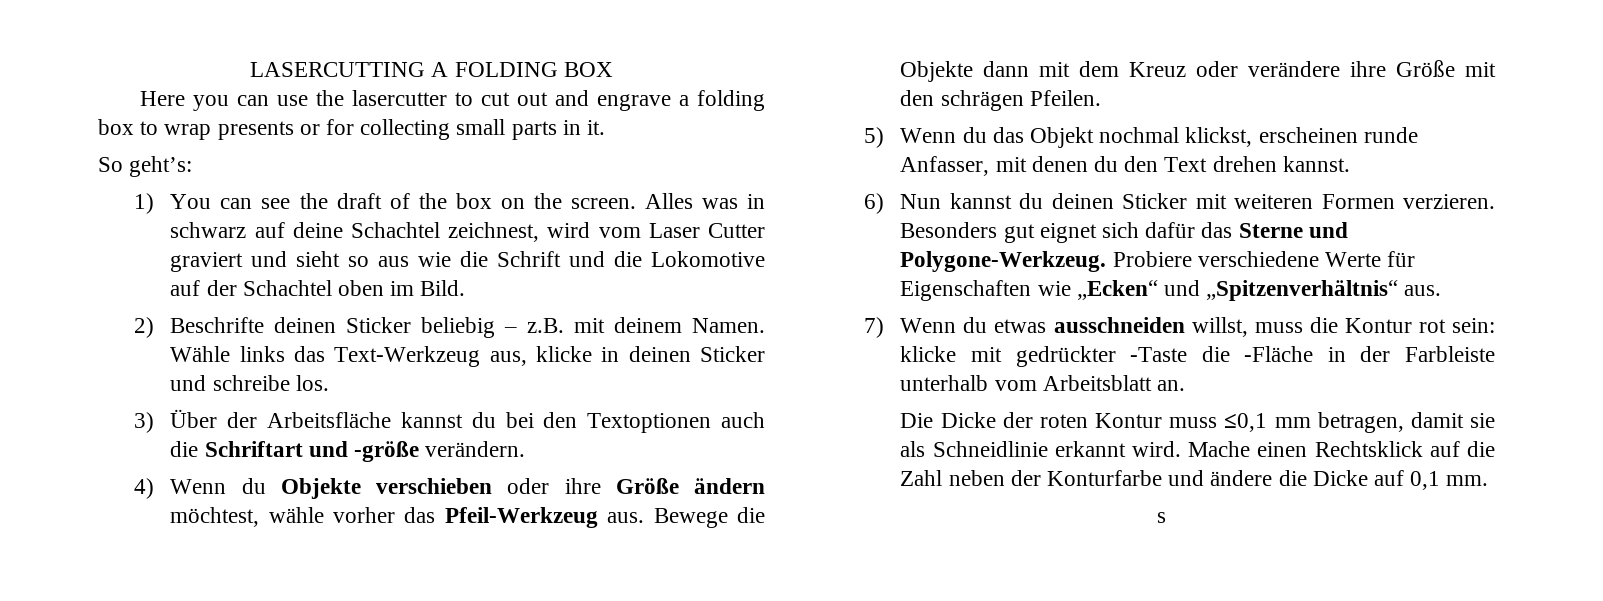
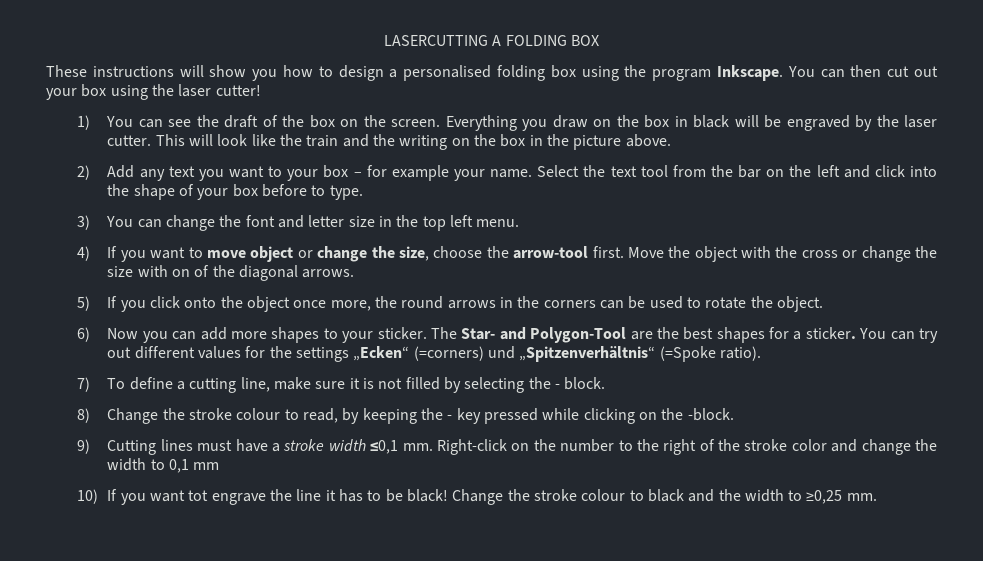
[139,90,765,111] [98,119,606,140] [98,156,193,177] Here you can use the lasercutter to cut out and engrave a folding box to wrap presents or for collecting small parts in it. // So geht’s: -> [46,65,938,81] [46,84,261,100] These instructions will show you how to design a personalised folding box using the program Inkscape. You can then cut out your box using the laser cutter!
[644,193,766,209] [170,222,765,242] [170,251,766,272] [170,280,466,296] [134,317,765,338] [170,346,765,367] [170,375,329,391] [134,409,765,433] [170,441,526,462] [134,478,765,499] [170,507,765,528] [900,60,1496,82] [900,90,1101,111] [864,127,1418,148] [900,156,1350,176] [864,193,1495,214] [900,222,1348,243] [900,251,1416,272] [900,280,1442,301] [864,317,1495,338] [900,346,1495,367] [900,375,1185,391] [900,412,1495,433] [900,441,1495,457] [900,470,1489,490] [1157,512,1166,523] Alles was in schwarz auf deine Schachtel zeichnest, wird vom Laser Cutter graviert und sieht so aus wie die Schrift und die Lokomotive auf der Schachtel oben im Bild. // 2) Beschrifte deinen Sticker beliebig – z.B. mit deinem Namen. Wähle links das Text-Werkzeug aus, klicke in deinen Sticker und schreibe los. // 3) Über der Arbeitsfläche kannst du bei den Textoptionen auch die Schriftart und -größe verändern. // 4) Wenn du Objekte verschieben oder ihre Größe ändern möchtest, wähle vorher das Pfeil-Werkzeug aus. Bewege die Objekte dann mit dem Kreuz oder verändere ihre Größe mit den schrägen Pfeilen. // 5) Wenn du das Objekt nochmal klickst, erscheinen runde Anfasser, mit denen du den Text drehen kannst. // 6) Nun kannst du deinen Sticker mit weiteren Formen verzieren. Besonders gut eignet sich dafür das Sterne und Polygone-Werkzeug. Probiere verschiedene Werte für Eigenschaften wie „Ecken“ und „Spitzenverhältnis“ aus. // 7) Wenn du etwas ausschneiden willst, muss die Kontur rot sein: klicke mit gedrückter -Taste die -Fläche in der Farbleiste unterhalb vom Arbeitsblatt an. // Die Dicke der roten Kontur muss ≤0,1 mm betragen, damit sie als Schneidlinie erkannt wird. Mache einen Rechtsklick auf die Zahl neben der Konturfarbe und ändere die Dicke auf 0,1 mm. // s -> [445,115,937,131] [107,134,671,150] [76,165,937,181] [107,184,363,200] [76,215,520,231] [76,246,938,262] [107,265,355,281] [76,296,823,312] [76,327,939,343] [107,346,761,362] [76,377,606,393] [76,408,734,424] [76,439,938,455] [107,458,220,473] [76,489,877,505] Everything you draw on the box in black will be engraved by the laser cutter. This will look like the train and the writing on the box in the picture above. // 2) Add any text you want to your box – for example your name. Select the text tool from the bar on the left and click into the shape of your box before to type. // 3) You can change the font and letter size in the top left menu. // 4) If you want to move object or change the size, choose the arrow-tool first. Move the object with the cross or change the size with on of the diagonal arrows. // 5) If you click onto the object once more, the round arrows in the corners can be used to rotate the object. // 6) Now you can add more shapes to your sticker. The Star- and Polygon-Tool are the best shapes for a sticker. You can try out different values for the settings „Ecken“ (=corners) und „Spitzenverhältnis“ (=Spoke ratio). // 7) To define a cutting line, make sure it is not filled by selecting the - block. // 8) Change the stroke colour to read, by keeping the - key pressed while clicking on the -block. // 9) Cutting lines must have a stroke width ≤0,1 mm. Right-click on the number to the right of the stroke color and change the width to 0,1 mm // 10) If you want tot engrave the line it has to be black! Change the stroke colour to black and the width to ≥0,25 mm.

